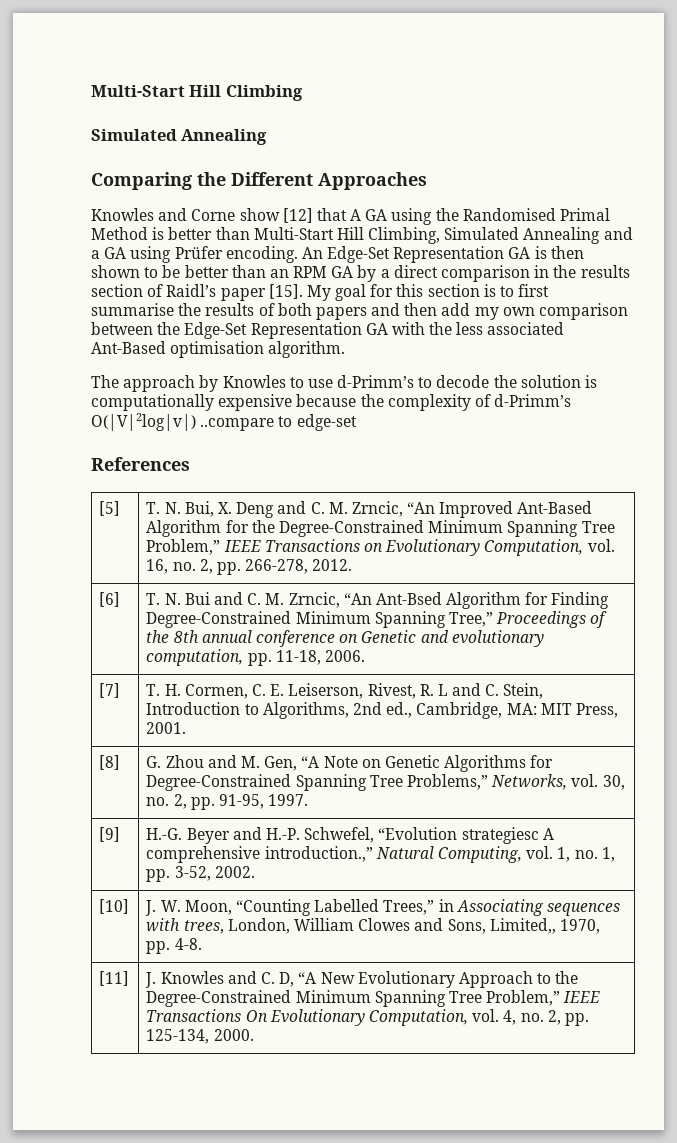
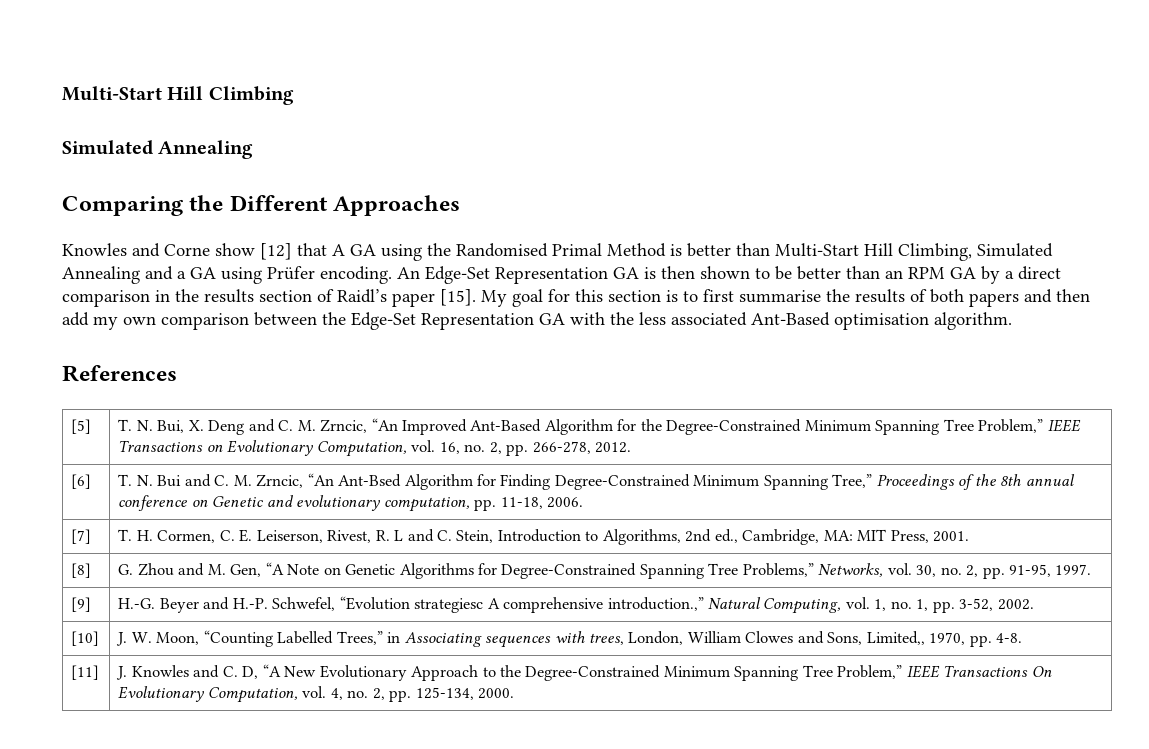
[91,375,598,392] [91,394,572,411] [91,413,357,431] // The approach by Knowles to use d-Primm’s to decode the solution is computationally expensive because the complexity of d-Primm’s O(|V|2log|v|) ..compare to edge-set -> (1012, 321) none

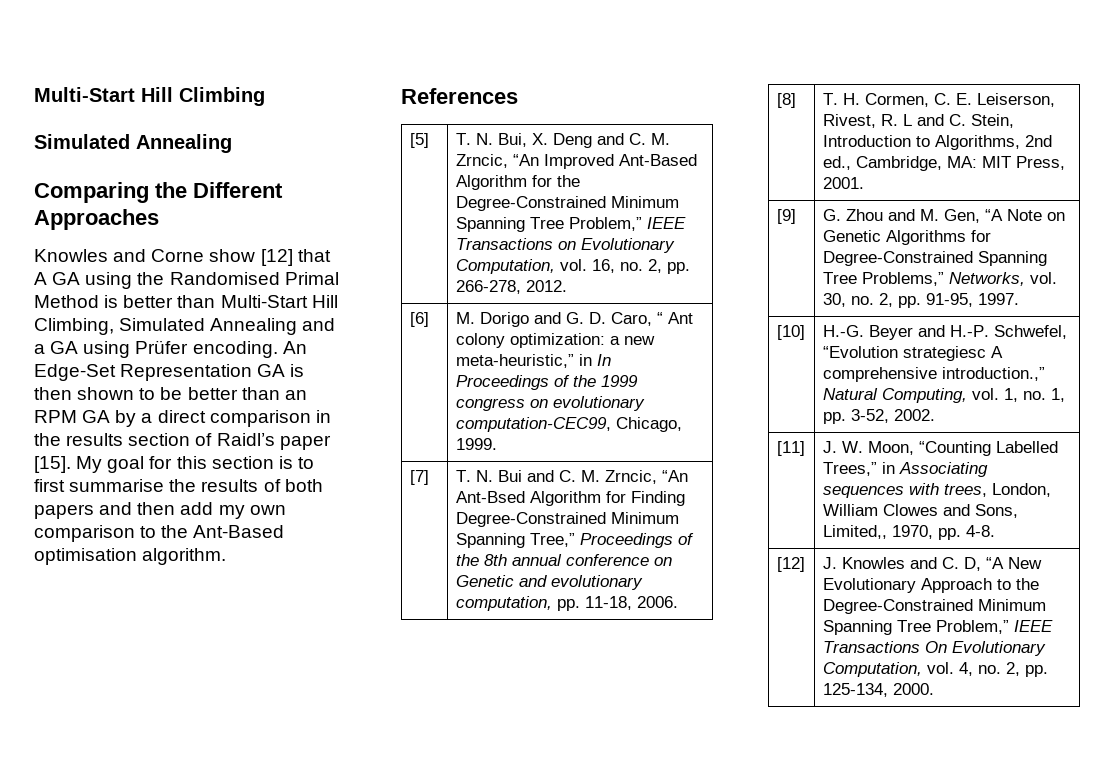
[254,312,747,330] between the Edge-Set Representation GA with the less associated -> [140,525,189,538] to the
(92, 481) none -> [455,312,693,327] [455,333,655,348] [455,354,611,368] [455,375,638,390] [455,396,645,411] [455,417,682,432] [455,438,497,450] [409,470,429,485] | M. Dorigo and G. D. Caro, “ Ant colony optimization: a new meta-heuristic,” in In Proceedings of the 1999 congress on evolutionary computation-CEC99, Chicago, 1999. // [7]
[71,529,92,544] [7] -> [776,93,796,108] [8]
[71,563,92,578] [8] -> [776,209,796,224] [9]
[71,597,92,612] [9] -> [776,325,805,340] [10]
[71,631,100,646] [10] -> [776,441,805,456] [11]
[71,665,100,680] [11] -> [776,557,805,572] [12]

